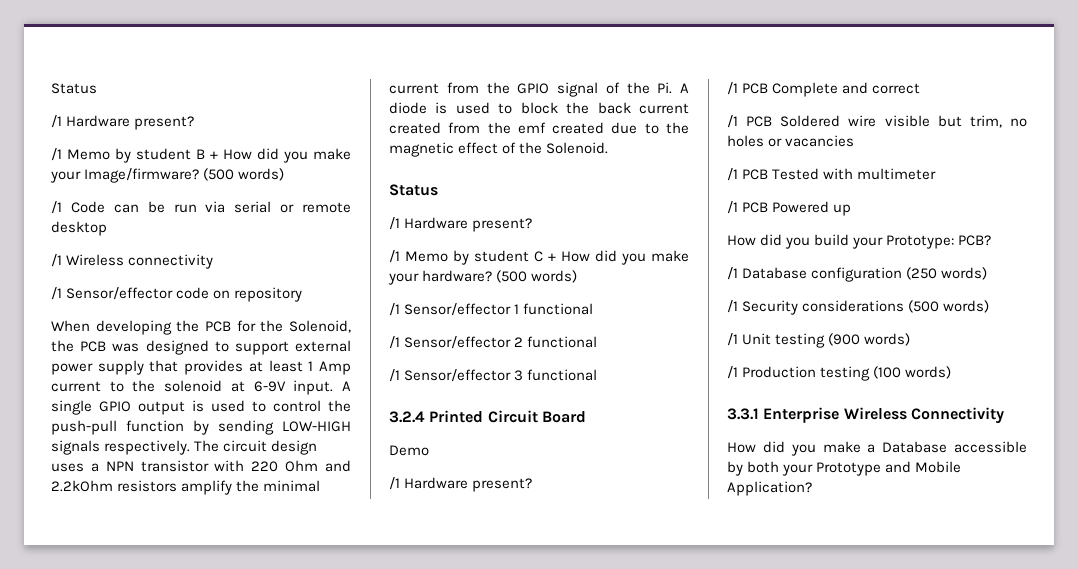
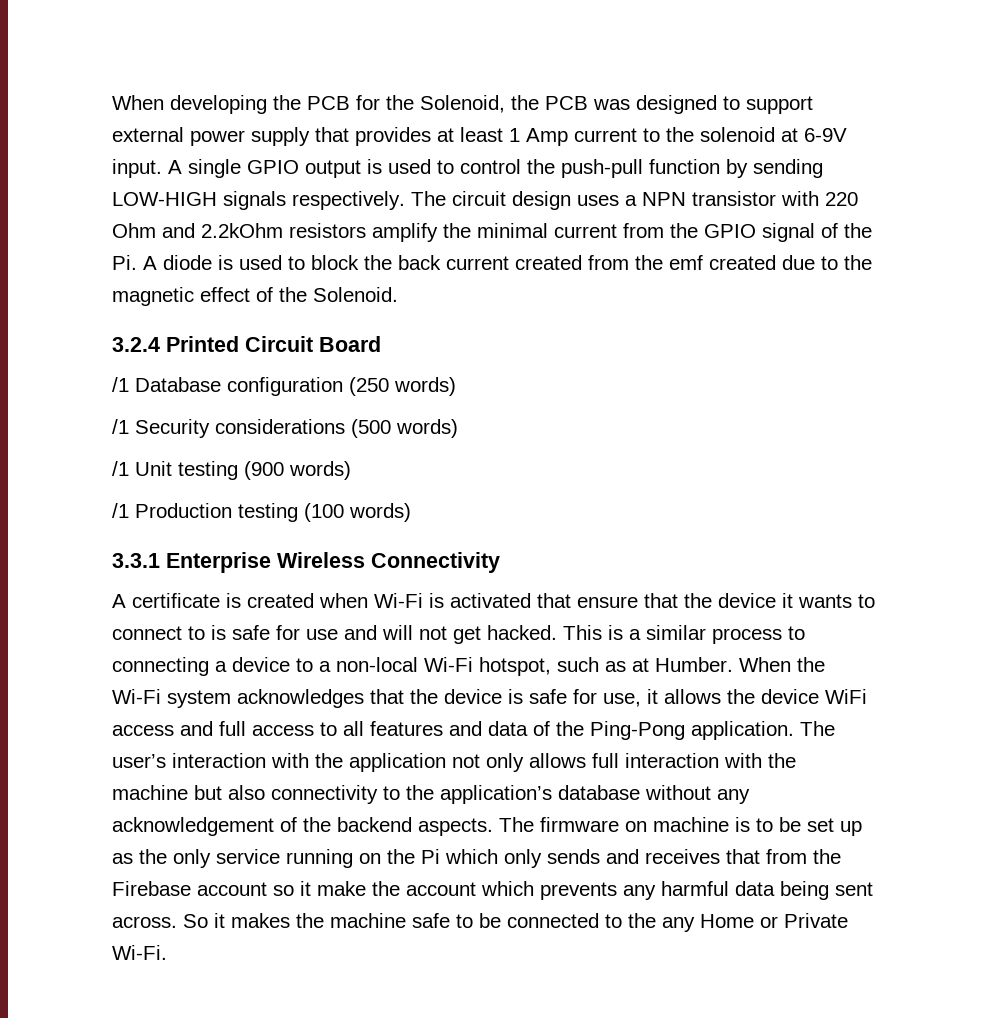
[51,83,97,94] [51,115,195,130] [51,148,351,163] [50,168,285,183] [51,201,351,214] [51,221,107,236] [51,254,214,269] [51,287,303,302] Status // /1 Hardware present? // /1 Memo by student B + How did you make your Image/firmware? (500 words) // /1 Code can be run via serial or remote desktop // /1 Wireless connectivity // /1 Sensor/effector code on repository // -> (112, 102) none
[389,184,438,196] [389,217,533,232] [389,250,689,265] [388,270,578,285] [389,303,594,316] [389,336,598,349] [389,369,598,382] [389,410,586,423] [389,445,429,456] [389,477,533,492] [727,82,921,97] [727,115,1027,128] [727,135,855,147] [727,168,937,181] [727,201,852,216] [727,234,992,249] Status // /1 Hardware present? // /1 Memo by student C + How did you make your hardware? (500 words) // /1 Sensor/effector 1 functional // /1 Sensor/effector 2 functional // /1 Sensor/effector 3 functional // 3.2.4 Printed Circuit Board // Demo // /1 Hardware present? // /1 PCB Complete and correct // /1 PCB Soldered wire visible but trim, no holes or vacancies // /1 PCB Tested with multimeter // /1 PCB Powered up // How did you build your Prototype: PCB? -> [112,336,381,352] 3.2.4 Printed Circuit Board
[727,441,1027,456] [727,461,962,476] [727,481,812,496] How did you make a Database accessible by both your Prototype and Mobile Application? -> [112,593,875,608] [112,625,805,644] [112,657,825,676] [112,689,867,708] [112,721,835,740] [112,753,796,772] [112,785,750,804] [112,817,862,836] [112,849,841,868] [112,881,873,900] [112,913,848,932] [112,945,167,960] A certificate is created when Wi-Fi is activated that ensure that the device it wants to connect to is safe for use and will not get hacked. This is a similar process to connecting a device to a non-local Wi-Fi hotspot, such as at Humber. When the Wi-Fi system acknowledges that the device is safe for use, it allows the device WiFi access and full access to all features and data of the Ping-Pong application. The user’s interaction with the application not only allows full interaction with the machine but also connectivity to the application’s database without any acknowledgement of the backend aspects. The firmware on machine is to be set up as the only service running on the Pi which only sends and receives that from the Firebase account so it make the account which prevents any harmful data being sent across. So it makes the machine safe to be connected to the any Home or Private Wi-Fi.

